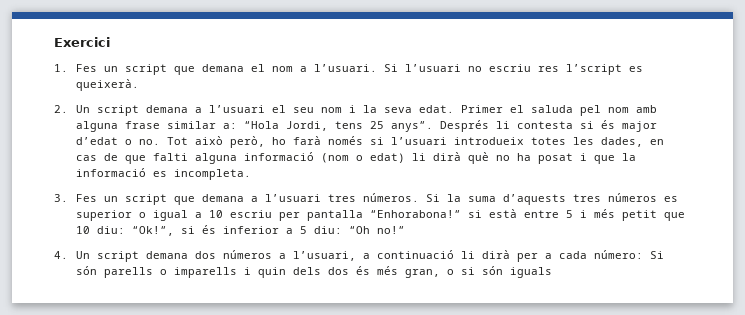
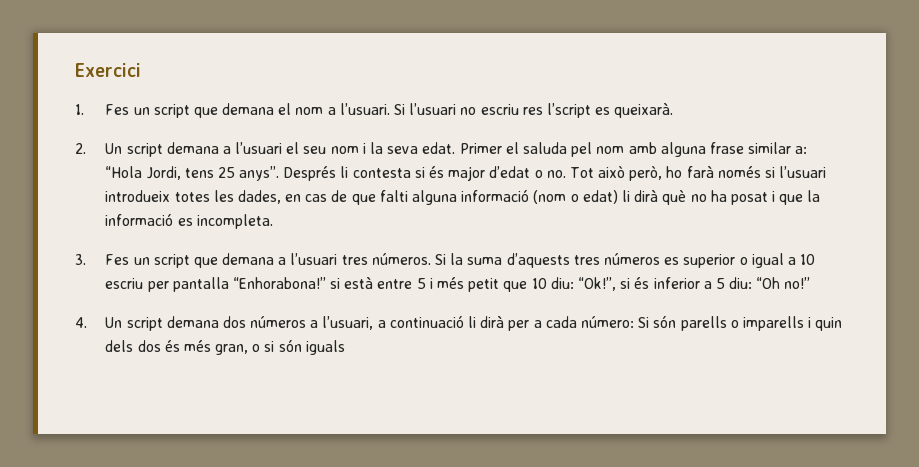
[75,79,139,91] queixerà. -> [614,102,674,118] queixarà.

